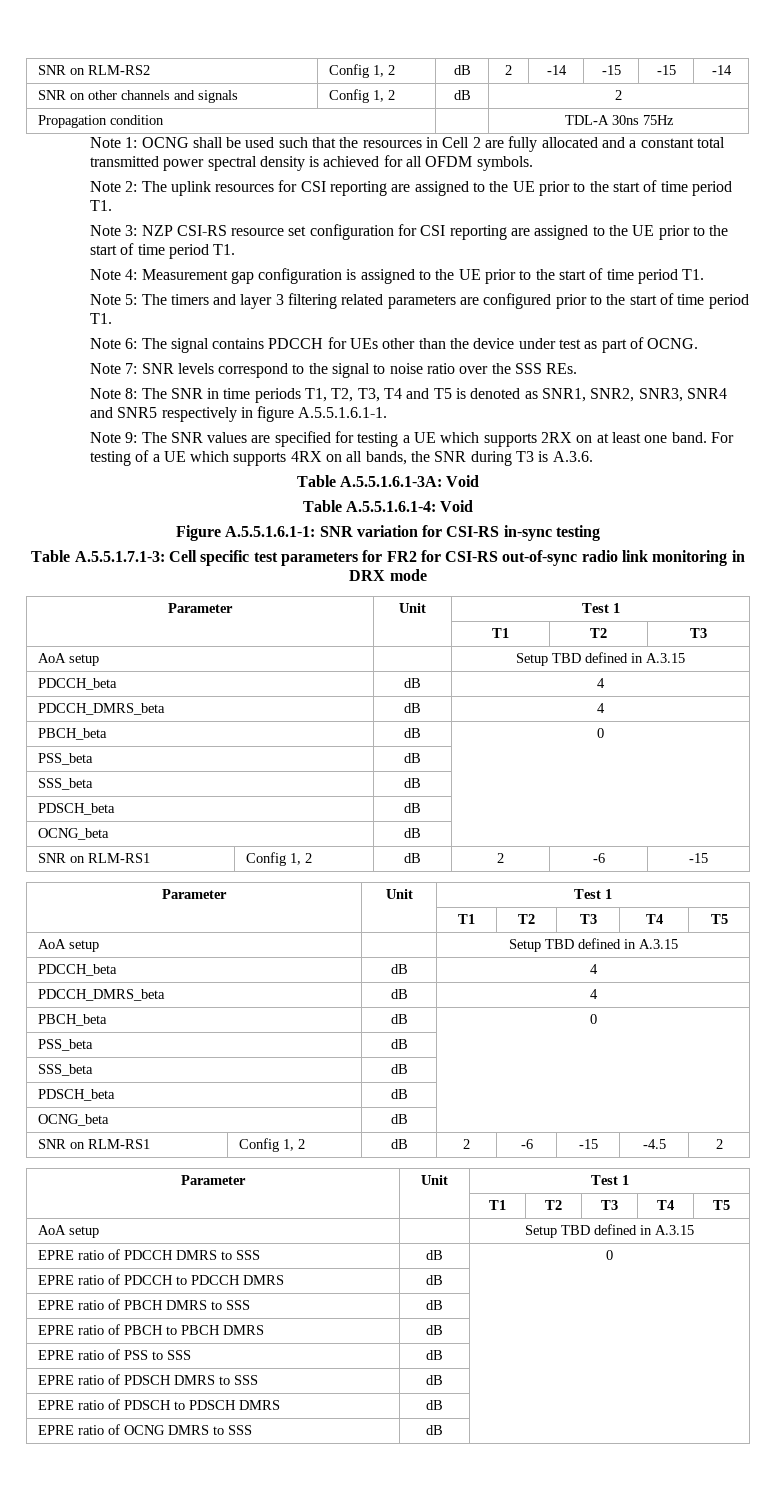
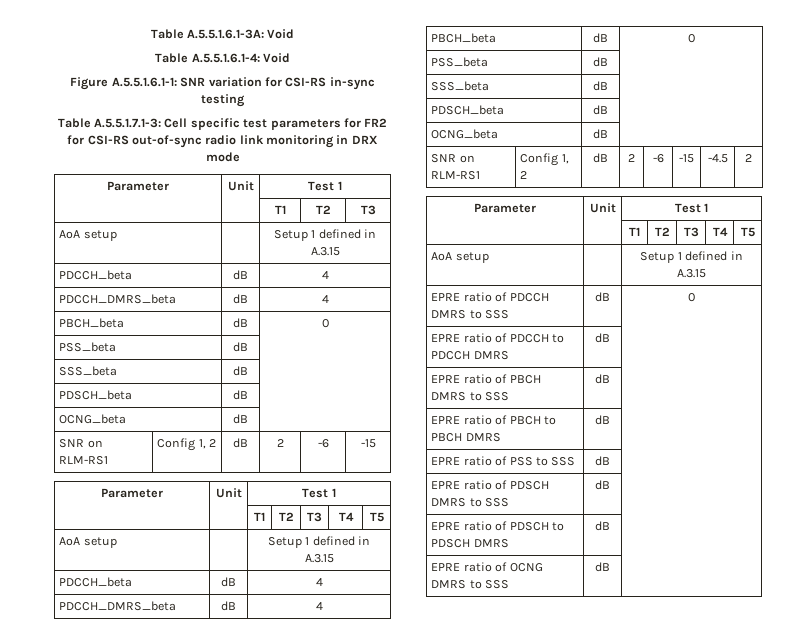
[37,65,150,75] [328,64,395,78] [453,65,471,75] [505,65,512,75] [546,65,567,75] [601,65,621,75] [656,65,676,75] [711,65,732,75] [37,90,238,103] [328,89,395,103] [453,90,471,100] [615,90,622,100] [37,115,164,128] [564,115,674,125] [89,136,725,152] [89,155,533,171] [89,180,732,196] [89,200,112,211] [89,224,729,240] [89,243,236,259] [89,268,705,284] [89,293,749,309] [89,313,112,324] [89,337,699,353] [89,363,578,378] [89,388,727,403] [89,406,388,422] [89,431,734,447] [89,450,593,466] SNR on RLM-RS2 | Config 1, 2 | dB | 2 | -14 | -15 | -15 | -14 // SNR on other channels and signals | Config 1, 2 | dB | 2 // Propagation condition | | TDL-A 30ns 75Hz // Note 1: OCNG shall be used such that the resources in Cell 2 are fully allocated and a constant total transmitted power spectral density is achieved for all OFDM symbols. // Note 2: The uplink resources for CSI reporting are assigned to the UE prior to the start of time period T1. // Note 3: NZP CSI-RS resource set configuration for CSI reporting are assigned to the UE prior to the start of time period T1. // Note 4: Measurement gap configuration is assigned to the UE prior to the start of time period T1. // Note 5: The timers and layer 3 filtering related parameters are configured prior to the start of time period T1. // Note 6: The signal contains PDCCH for UEs other than the device under test as part of OCNG. // Note 7: SNR levels correspond to the signal to noise ratio over the SSS REs. // Note 8: The SNR in time periods T1, T2, T3, T4 and T5 is denoted as SNR1, SNR2, SNR3, SNR4 and SNR5 respectively in figure A.5.5.1.6.1-1. // Note 9: The SNR values are specified for testing a UE which supports 2RX on at least one band. For testing of a UE which supports 4RX on all bands, the SNR during T3 is A.3.6. // -> (150, 34) none
[552,653,581,663] TBD -> [311,230,316,238] 1
[544,939,574,949] TBD -> [305,537,310,545] 1
[561,1225,590,1235] TBD -> [677,252,682,260] 1

